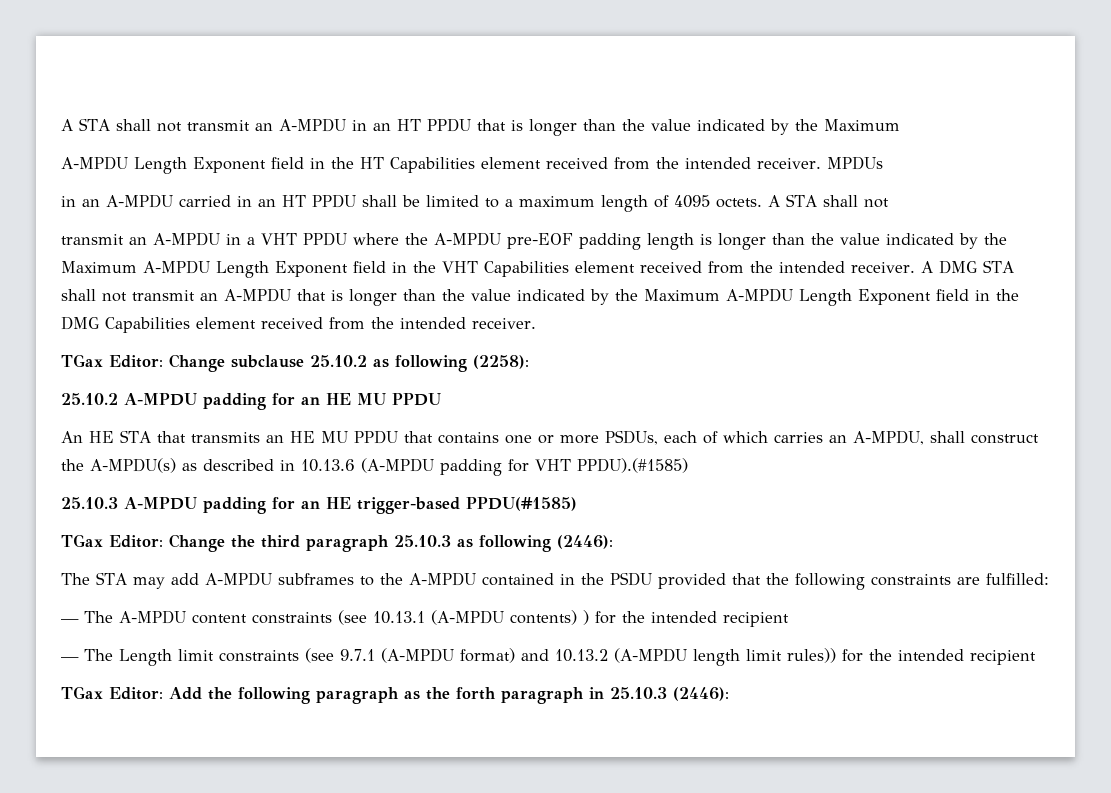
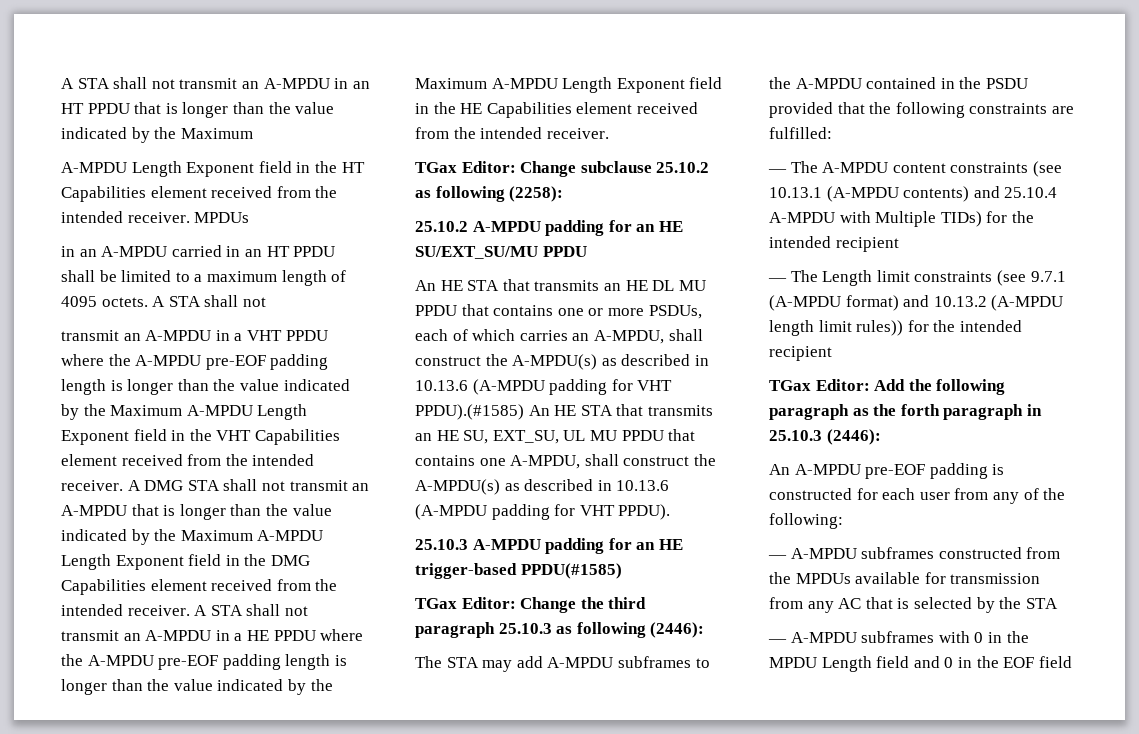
(536, 323) none -> [194,604,308,616] [61,629,364,641] [61,654,347,670] [61,679,333,695] [415,77,723,93] [415,102,698,118] [415,127,609,139] A STA shall not transmit an A-MPDU in a HE PPDU where the A-MPDU pre-EOF padding length is longer than the value indicated by the Maximum A-MPDU Length Exponent field in the HE Capabilities element received from the intended receiver.
[357,393,386,405] MU -> [415,246,538,259] SU/EXT_SU/MU
(315, 437) none -> [652,280,675,291] DL
(688, 465) none -> [528,404,713,416] [415,429,696,444] [415,454,716,469] [415,479,670,495] [415,504,671,520] An HE STA that transmits an HE SU, EXT_SU, UL MU PPDU that contains one A-MPDU, shall construct the A-MPDU(s) as described in 10.13.6 (A-MPDU padding for VHT PPDU).
[583,610,589,625] ) -> [973,186,1058,198] [769,211,982,227] and 25.10.4 A-MPDU with Multiple TIDs)
(729, 694) none -> [769,463,1005,479] [769,488,1066,504] [769,513,843,529] [768,547,1061,559] [769,572,1041,584] [769,597,1058,613] [768,631,1029,643] [769,656,1072,672] // An A-MPDU pre-EOF padding is constructed for each user from any of the following: // — A-MPDU subframes constructed from the MPDUs available for transmission from any AC that is selected by the STA // — A-MPDU subframes with 0 in the MPDU Length field and 0 in the EOF field

